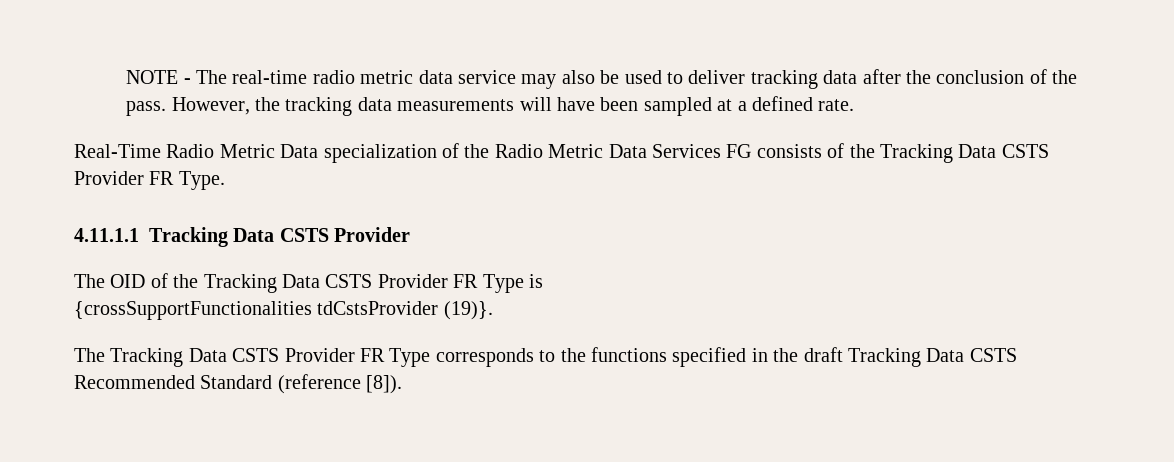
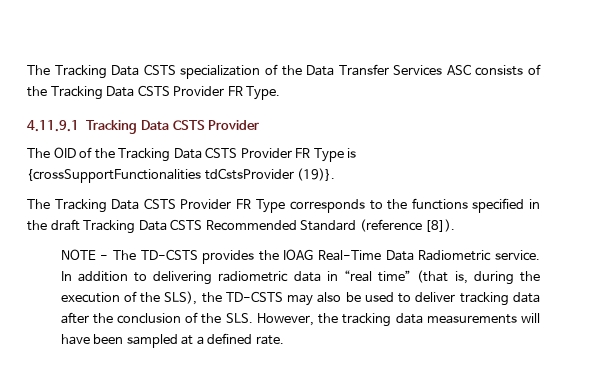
[126,69,1078,89] [126,96,855,116] [74,143,752,163] NOTE - The real-time radio metric data service may also be used to deliver tracking data after the conclusion of the pass. However, the tracking data measurements will have been sampled at a defined rate. // Real-Time Radio Metric Data specialization of the Radio Metric Data Services FG -> [27,64,471,79] The Tracking Data CSTS specialization of the Data Transfer Services ASC
[74,228,139,242] 4.11.1.1 -> [27,120,79,132] 4.11.9.1
(403, 384) none -> [60,249,540,264] [60,270,541,285] [60,291,540,306] [60,312,540,327] [60,333,284,348] // NOTE - The TD-CSTS provides the IOAG Real-Time Data Radiometric service. In addition to delivering radiometric data in “real time” (that is, during the execution of the SLS), the TD-CSTS may also be used to deliver tracking data after the conclusion of the SLS. However, the tracking data measurements will have been sampled at a defined rate.

